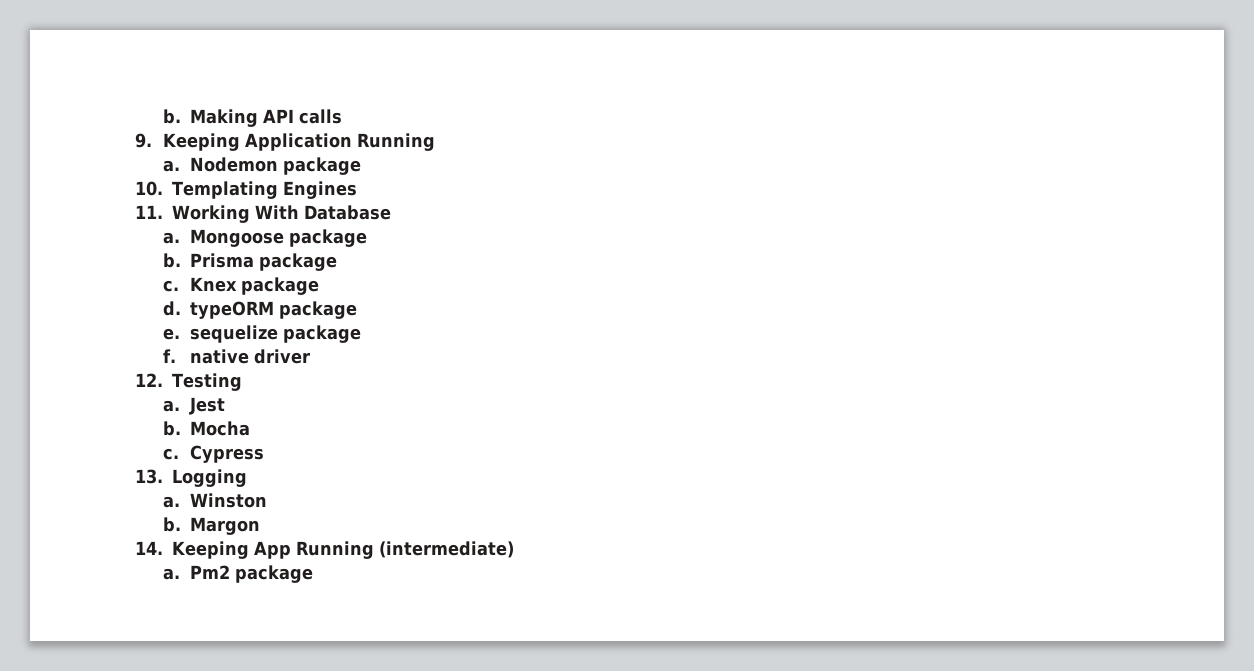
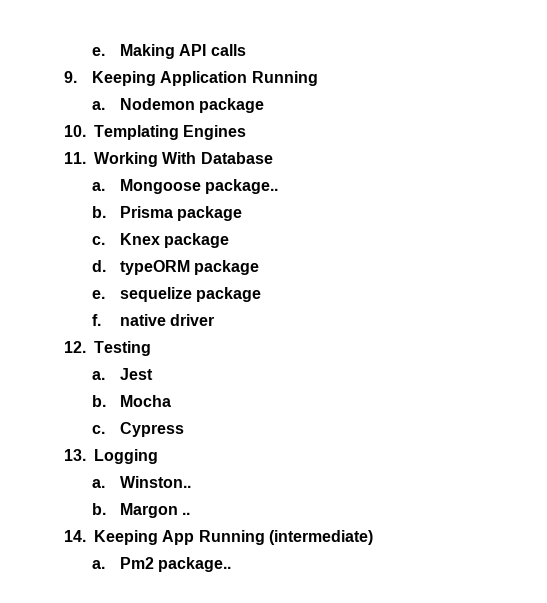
[162,109,181,124] b. -> [92,47,106,56] e.
[289,229,368,247] package -> [205,179,279,194] package..
[190,493,268,508] Winston -> [120,476,192,488] Winston..
(261, 526) none -> [182,512,191,515] ..
[235,565,314,583] package -> [158,557,232,572] package..

